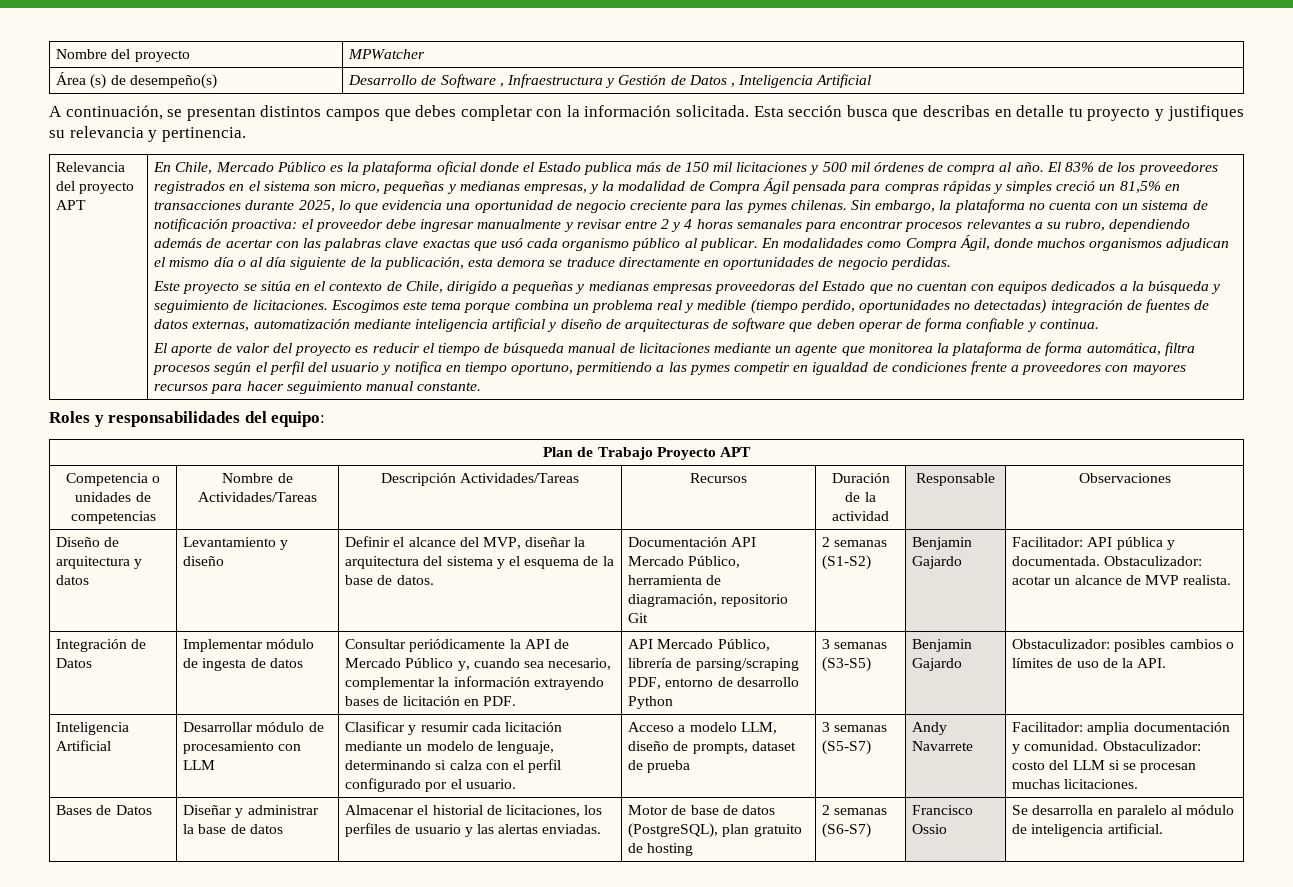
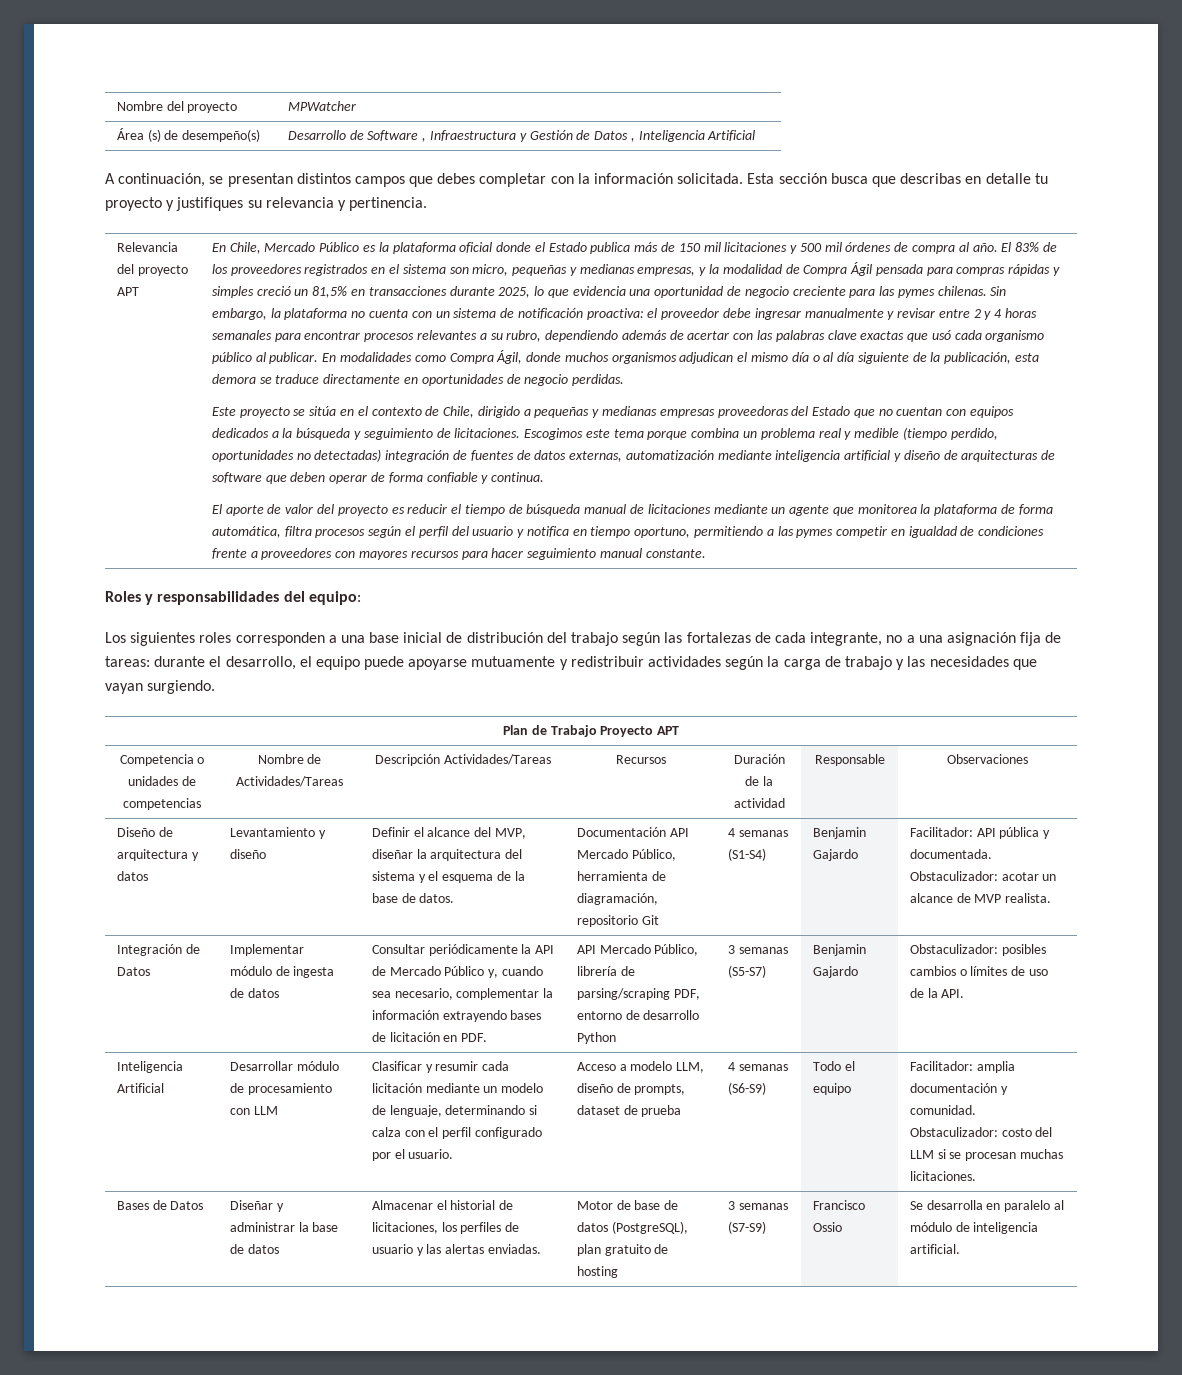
(326, 419) none -> [105,632,1062,646] [105,656,1037,670] [105,680,216,694] // Los siguientes roles corresponden a una base inicial de distribución del trabajo según las fortalezas de cada integrante, no a una asignación fija de tareas: durante el desarrollo, el equipo puede apoyarse mutuamente y redistribuir actividades según la carga de trabajo y las necesidades que vayan surgiendo.
[822,537,888,547] [822,555,872,570] 2 semanas (S1-S2) -> [727,828,788,837] [727,848,766,861] 4 semanas (S1-S4)
[822,657,872,672] (S3-S5) -> [727,965,766,978] (S5-S7)
[822,722,888,732] [822,740,872,755] [912,722,948,735] [912,741,974,751] 3 semanas (S5-S7) | Andy Navarrete -> [727,1062,788,1071] [727,1082,766,1095] [812,1061,855,1071] [812,1083,851,1095] 4 semanas (S6-S9) | Todo el equipo
[822,805,888,815] [822,823,872,838] 2 semanas (S6-S7) -> [727,1201,788,1210] [727,1221,766,1234] 3 semanas (S7-S9)

